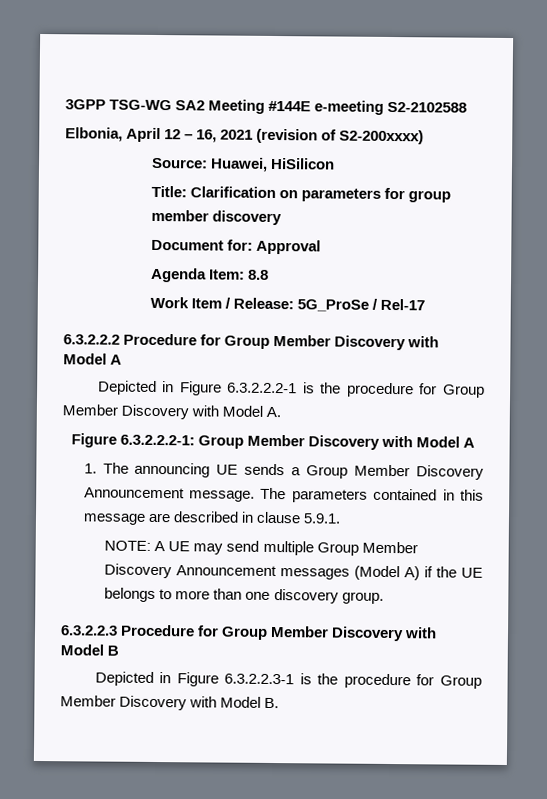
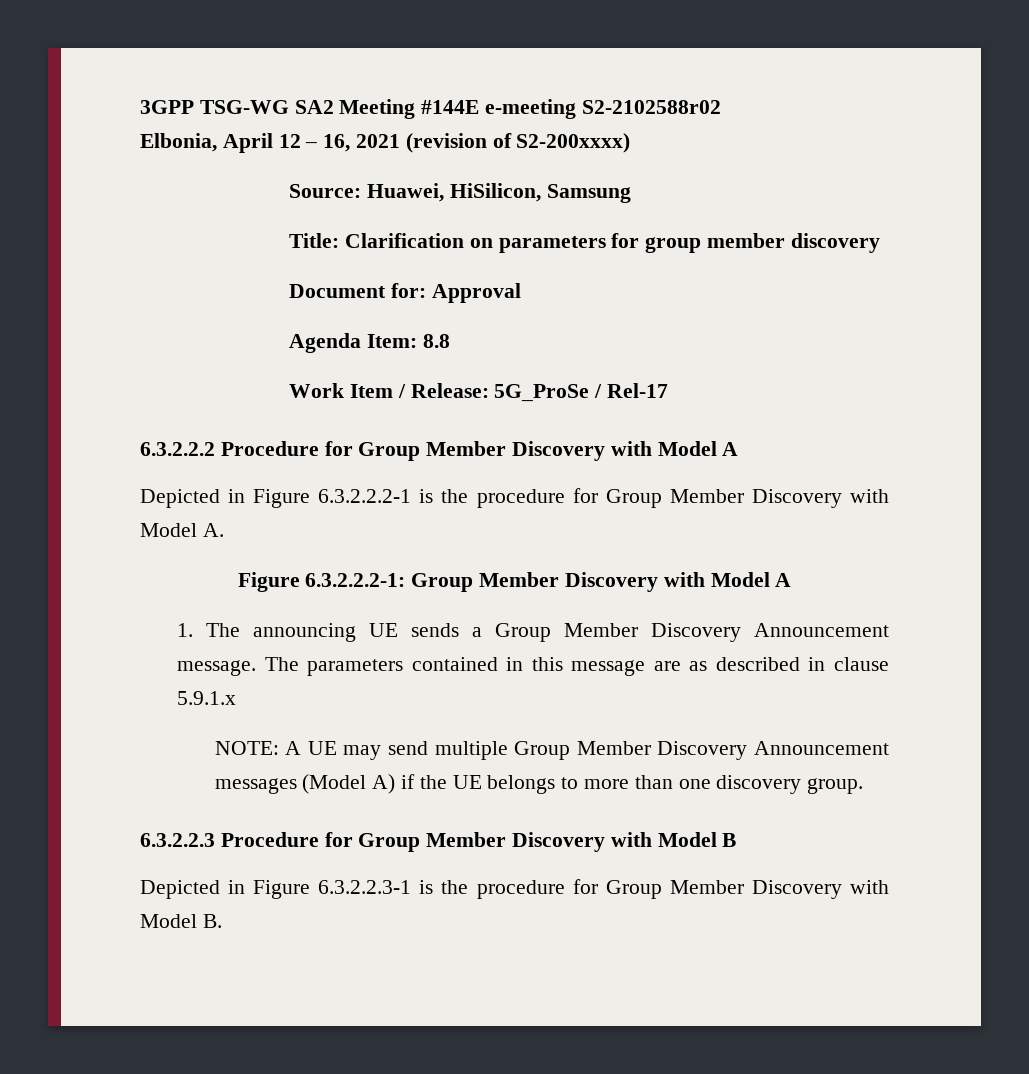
[387,101,468,113] S2-2102588 -> [581,100,721,114] S2-2102588r02
[269,157,335,170] HiSilicon -> [449,183,631,203] HiSilicon, Samsung
(171, 517) none -> [689,661,708,671] as
[302,513,341,524] 5.9.1. -> [177,691,237,705] 5.9.1.x

